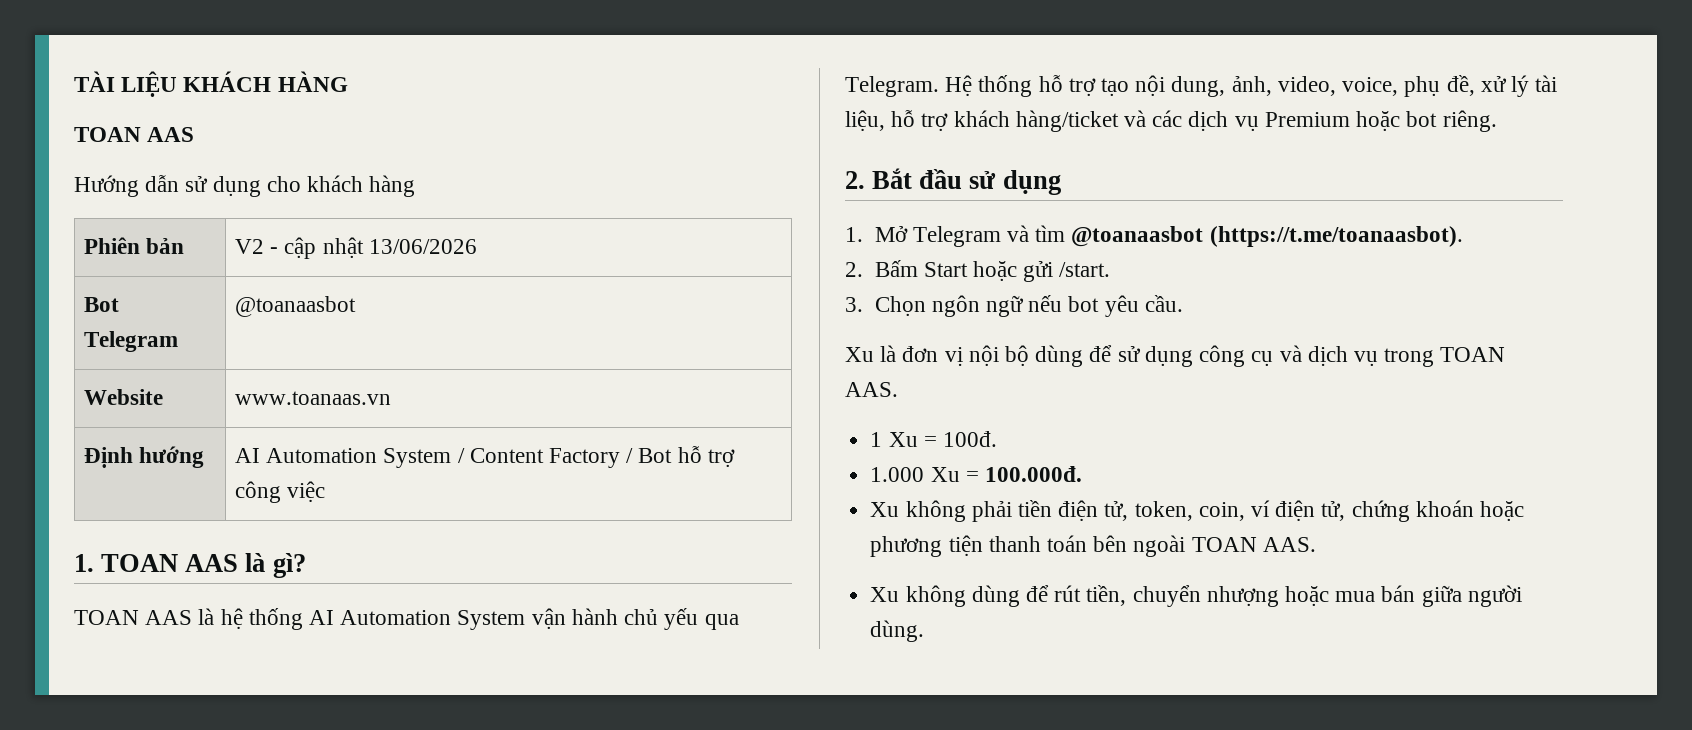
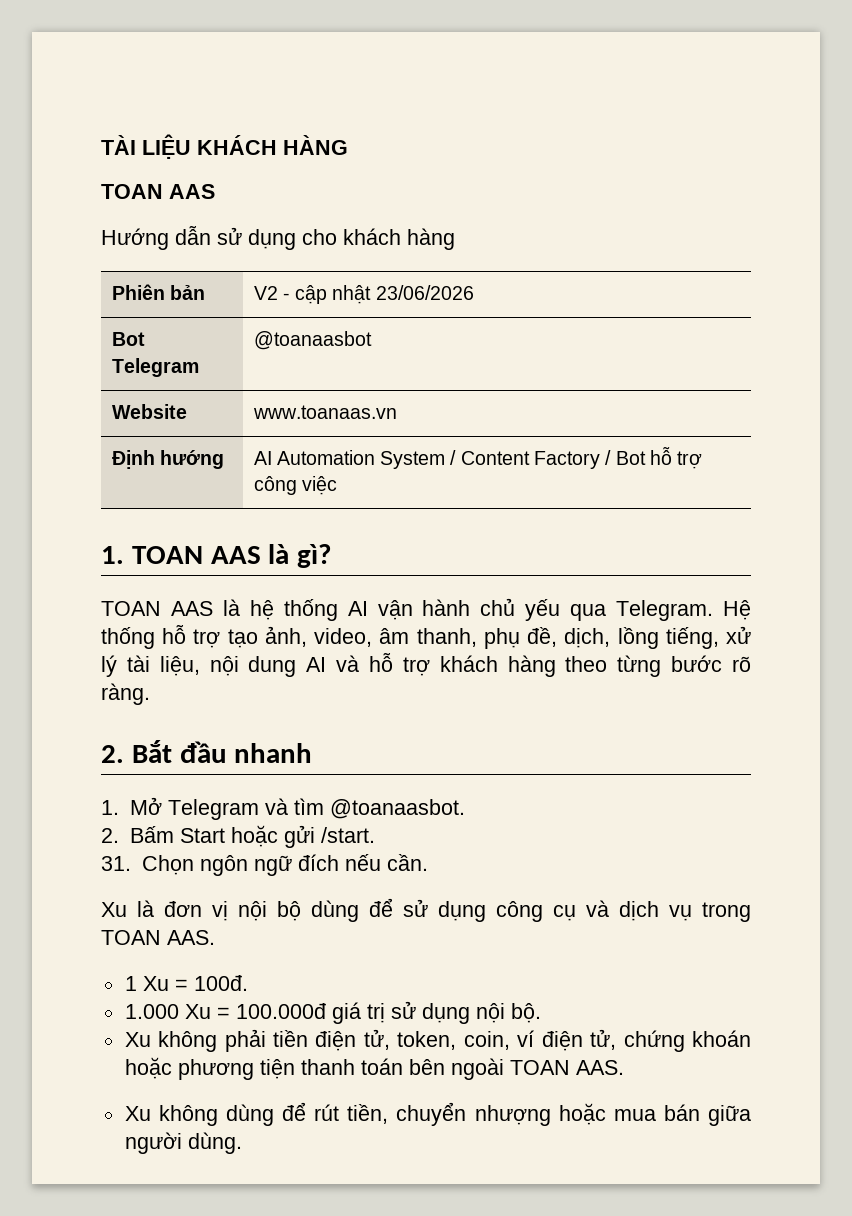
[368,239,477,254] 13/06/2026 -> [375,285,474,300] 23/06/2026
[340,610,526,630] Automation System -> (368, 608) none
[1135,75,1558,97] [845,110,1497,132] nội dung, ảnh, video, voice, phụ đề, xử lý tài liệu, hỗ trợ khách hàng/ticket và các dịch vụ Premium hoặc bot riêng. -> [264,626,752,649] [101,653,751,677] [101,683,150,705] ảnh, video, âm thanh, phụ đề, dịch, lồng tiếng, xử lý tài liệu, nội dung AI và hỗ trợ khách hàng theo từng bước rõ ràng.
[969,170,1061,195] sử dụng -> [234,743,313,763] nhanh
[1071,226,1463,247] @toanaasbot (https://t.me/toanaasbot). -> [329,799,465,819] @toanaasbot.
[845,297,863,312] 3. -> [101,856,131,871] 31.
[1028,295,1183,317] nếu bot yêu cầu. -> [297,854,428,871] đích nếu cần.
[984,466,1082,482] 100.000đ. -> [235,1001,541,1024] 100.000đ giá trị sử dụng nội bộ.

